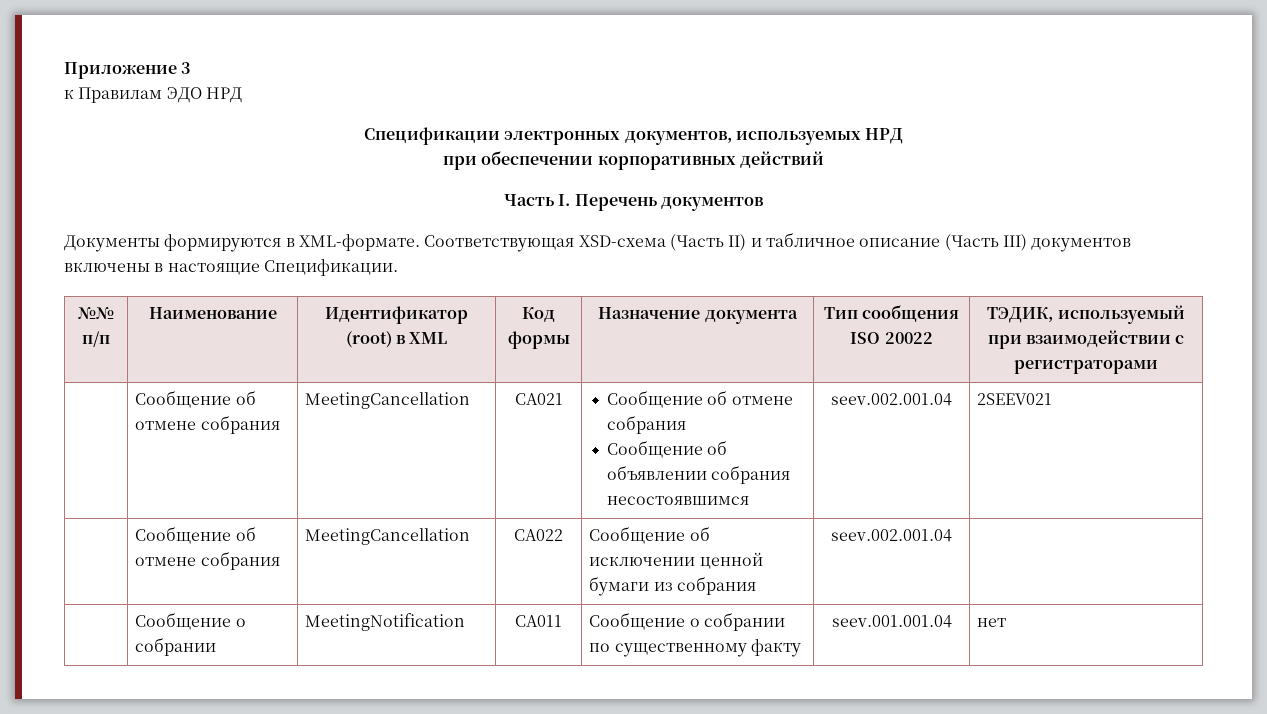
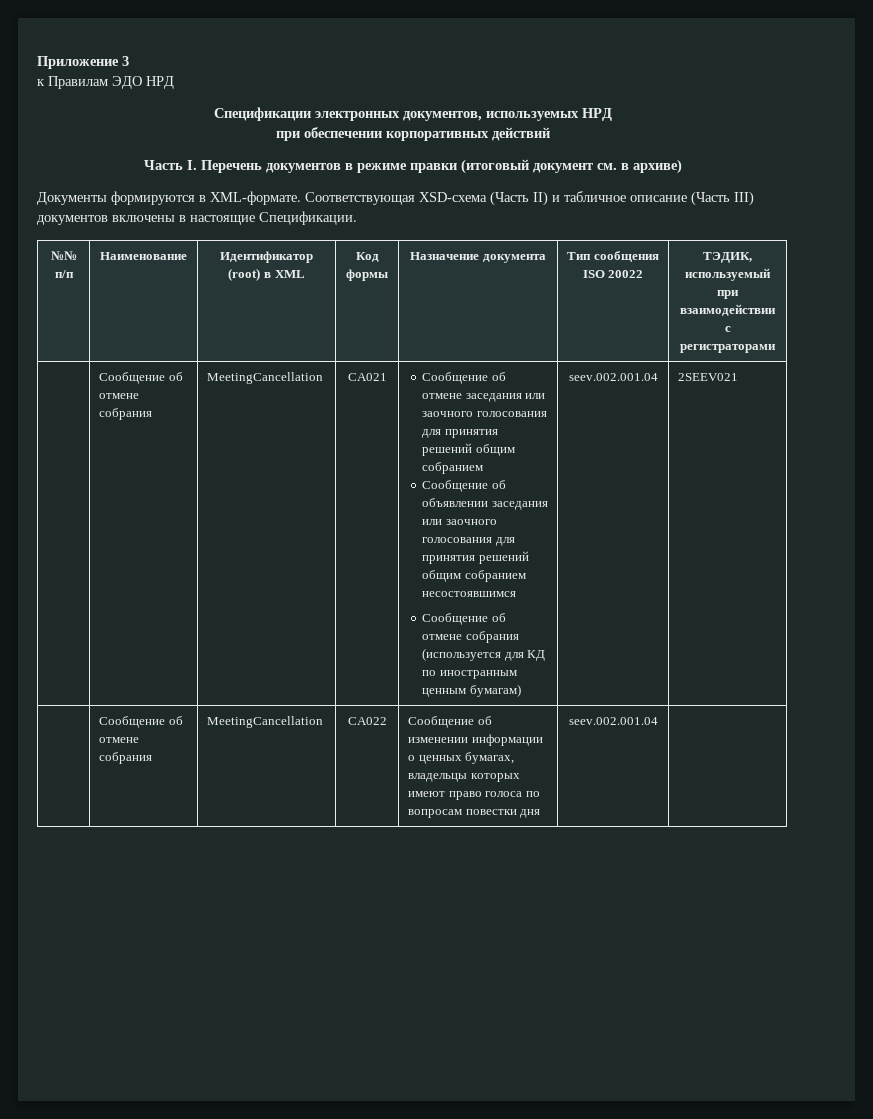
(763, 204) none -> [344,159,682,174] в режиме правки (итоговый документ см. в архиве)
[606,415,686,434] [606,440,728,458] [606,465,791,484] [606,496,749,505] собрания // Сообщение об объявлении собрания несостоявшимся -> [465,393,546,402] [422,411,547,417] [422,429,498,438] [422,443,515,456] [422,462,484,474] [422,480,506,492] [422,498,548,510] [422,519,497,525] [422,537,515,546] [422,551,529,564] [422,570,526,582] [422,591,517,597] [422,613,506,625] [422,631,519,643] [422,648,546,661] [422,670,517,679] [422,684,521,697] заседания или заочного голосования для принятия решений общим собранием // Сообщение об объявлении заседания или заочного голосования для принятия решений общим собранием несостоявшимся // Сообщение об отмене собрания (используется для КД по иностранным ценным бумагам)
[589,552,763,569] [589,576,757,596] [831,529,952,542] [135,612,246,630] [135,637,217,656] [305,613,466,631] [515,615,562,627] [589,612,786,631] [589,639,802,657] [831,615,952,628] [977,618,1007,627] исключении ценной бумаги из собрания | seev.002.001.04 | // | Сообщение о собрании | MeetingNotification | CA011 | Сообщение о собрании по существенному факту | seev.001.001.04 | нет -> [408,734,543,746] [408,752,515,764] [408,773,520,782] [408,791,540,800] [408,809,541,818] [568,717,658,725] изменении информации о ценных бумагах, владельцы которых имеют право голоса по вопросам повестки дня | seev.002.001.04 |

